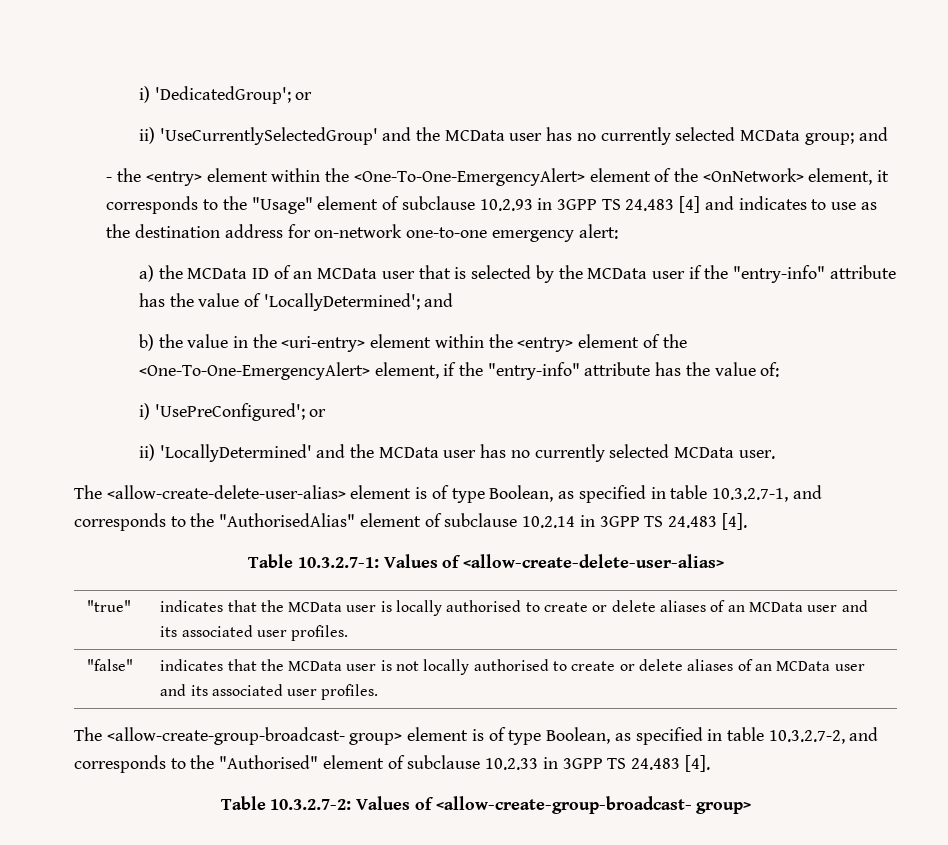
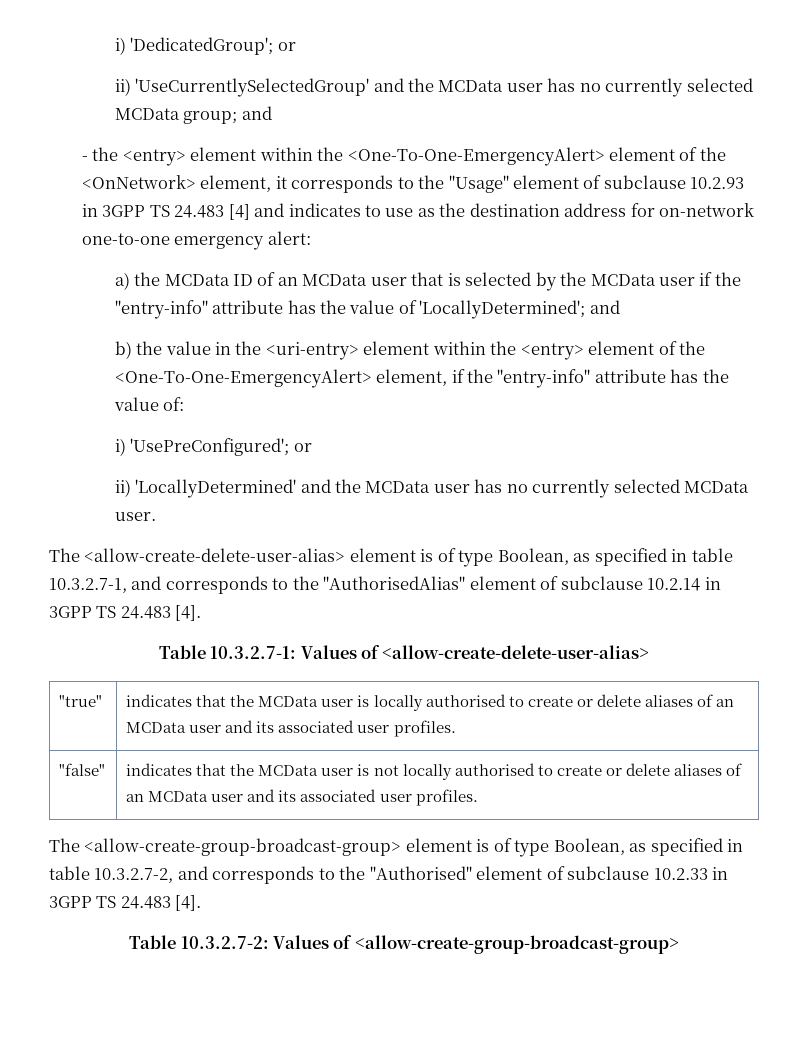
[106,727,403,745] <allow-create-group-broadcast- group> -> [84,838,402,856] <allow-create-group-broadcast-group>
[435,796,752,814] <allow-create-group-broadcast- group> -> [354,935,679,954] <allow-create-group-broadcast-group>

